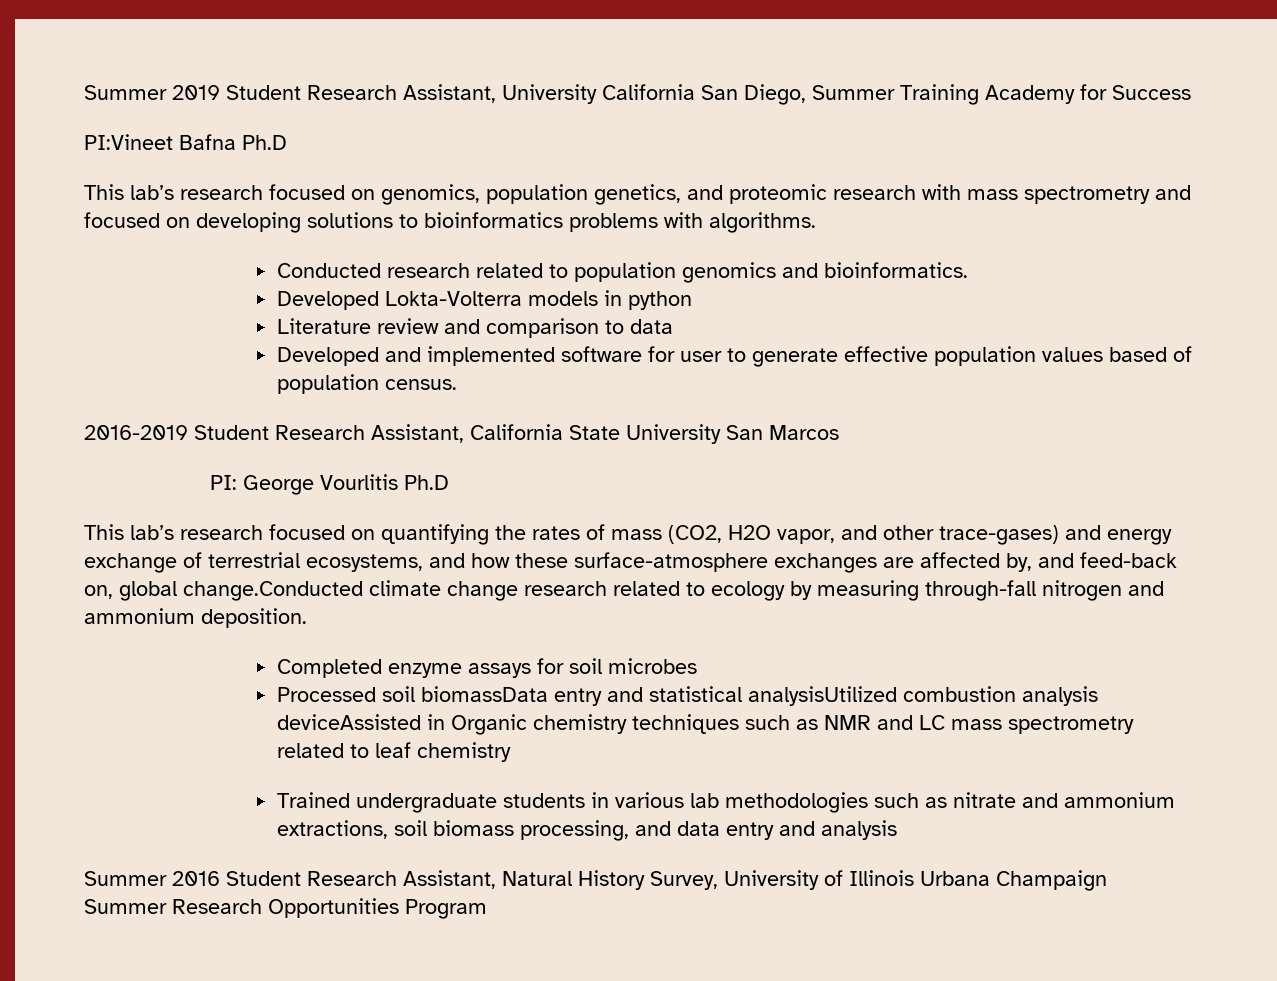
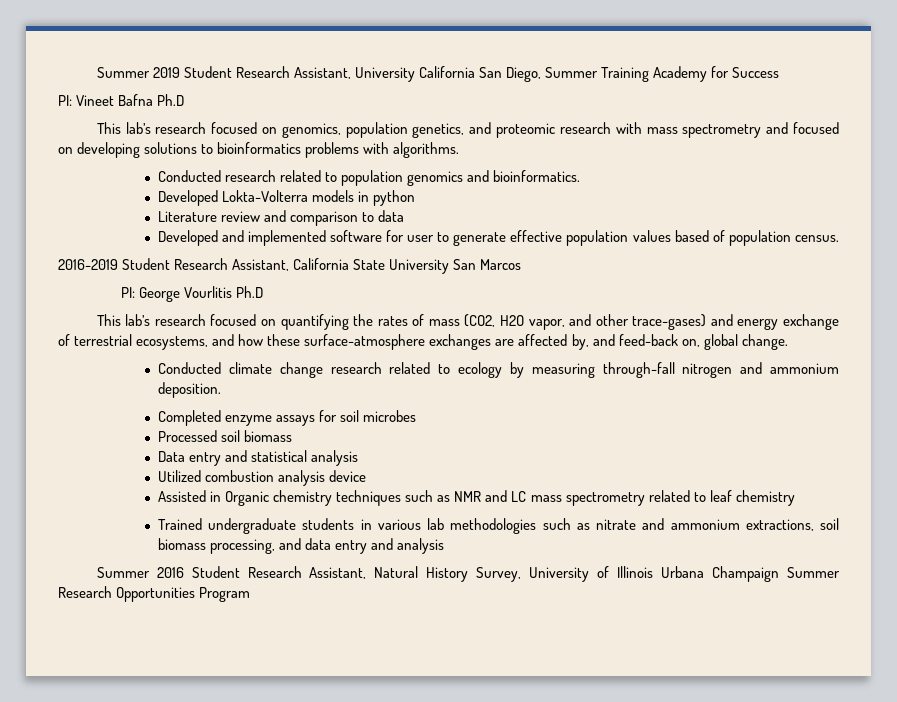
[84,134,173,150] PI:Vineet -> [58,95,115,106] PI: Vineet
[183,581,363,601] change.Conducted -> [741,334,788,350] [158,362,222,374] change. // Conducted
[420,686,548,702] biomassData -> [244,430,293,442] [158,451,186,462] biomass // Data
[747,686,1098,706] [276,714,421,730] analysisUtilized combustion analysis deviceAssisted -> [311,450,359,466] [158,470,367,486] [158,490,207,502] analysis // Utilized combustion analysis device // Assisted

